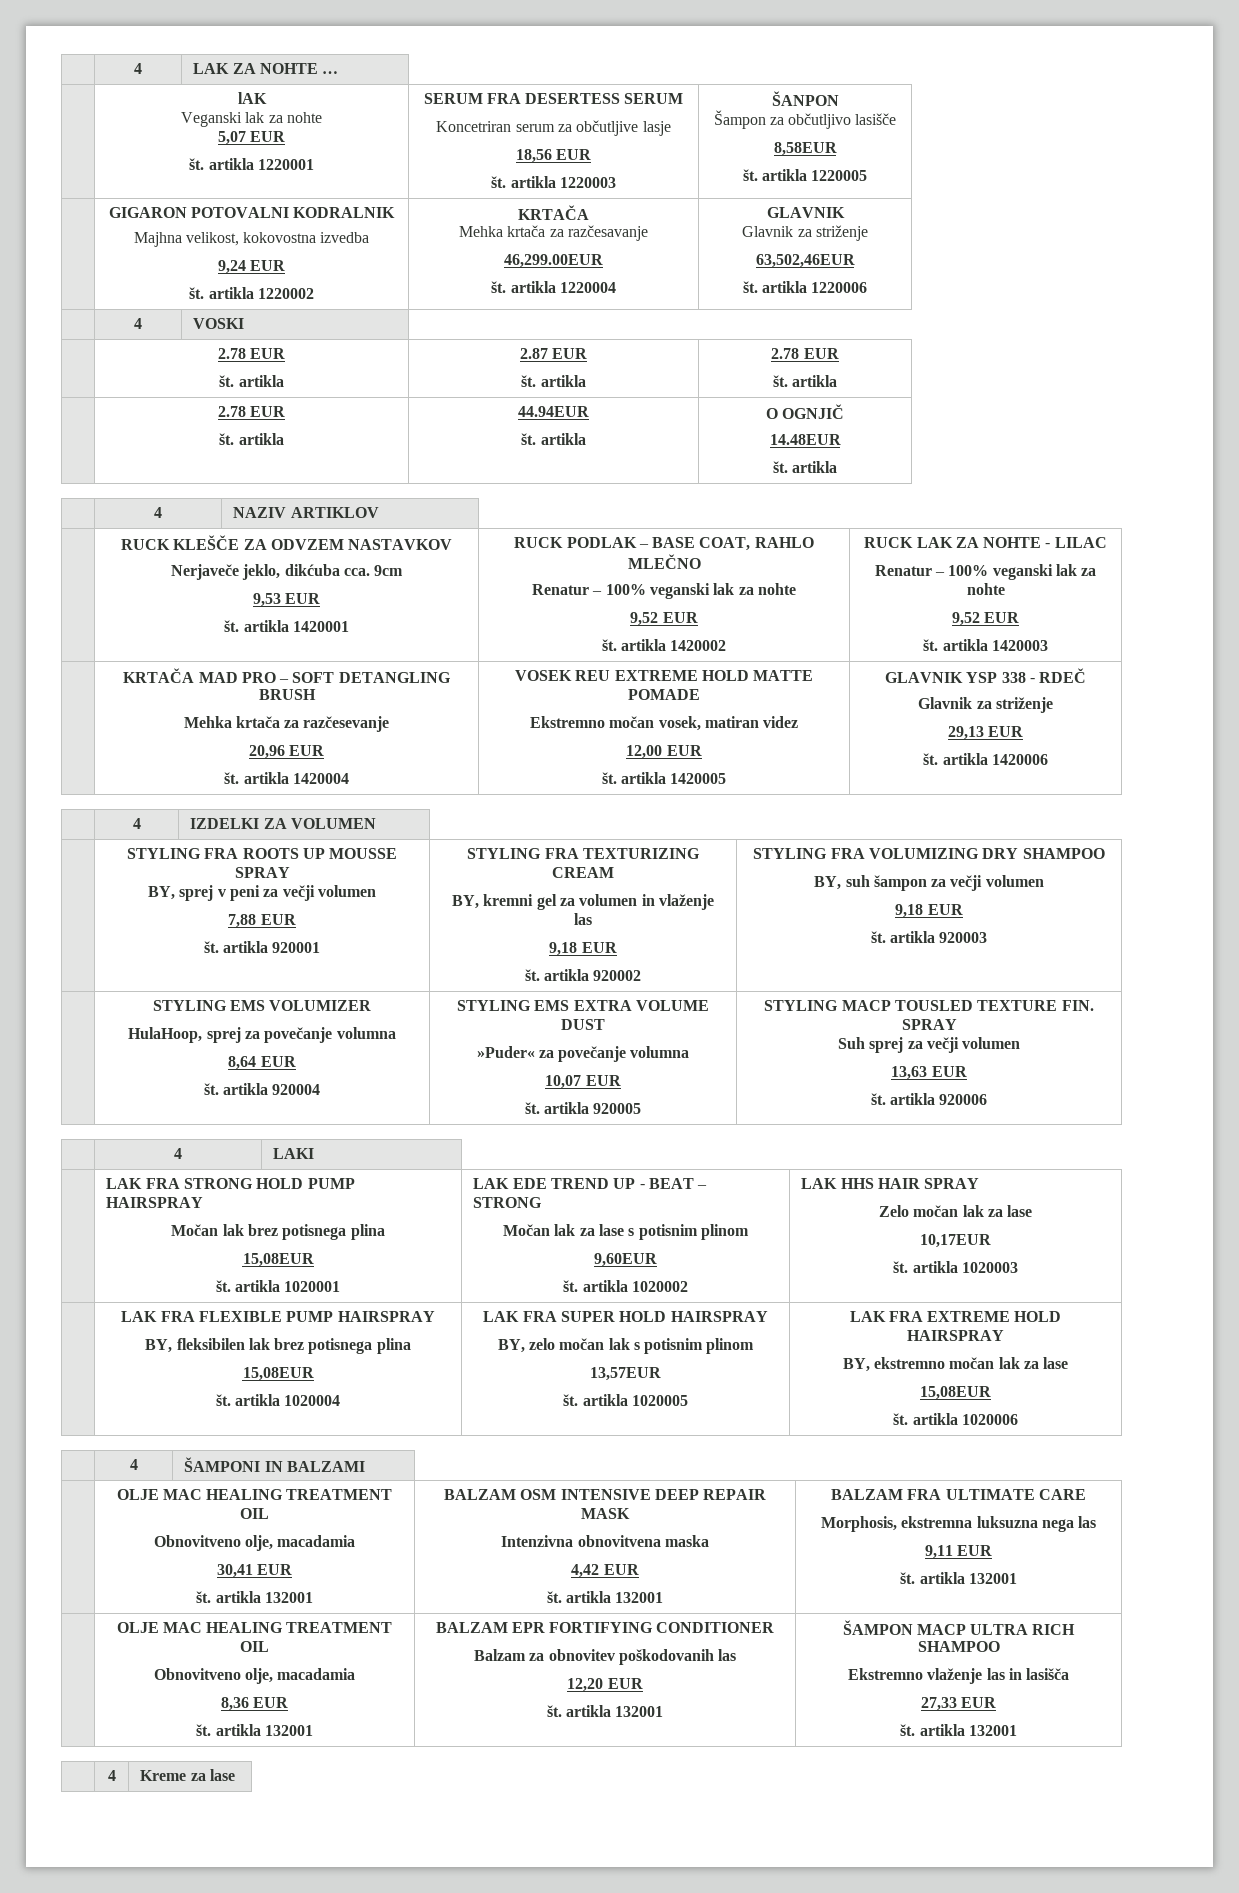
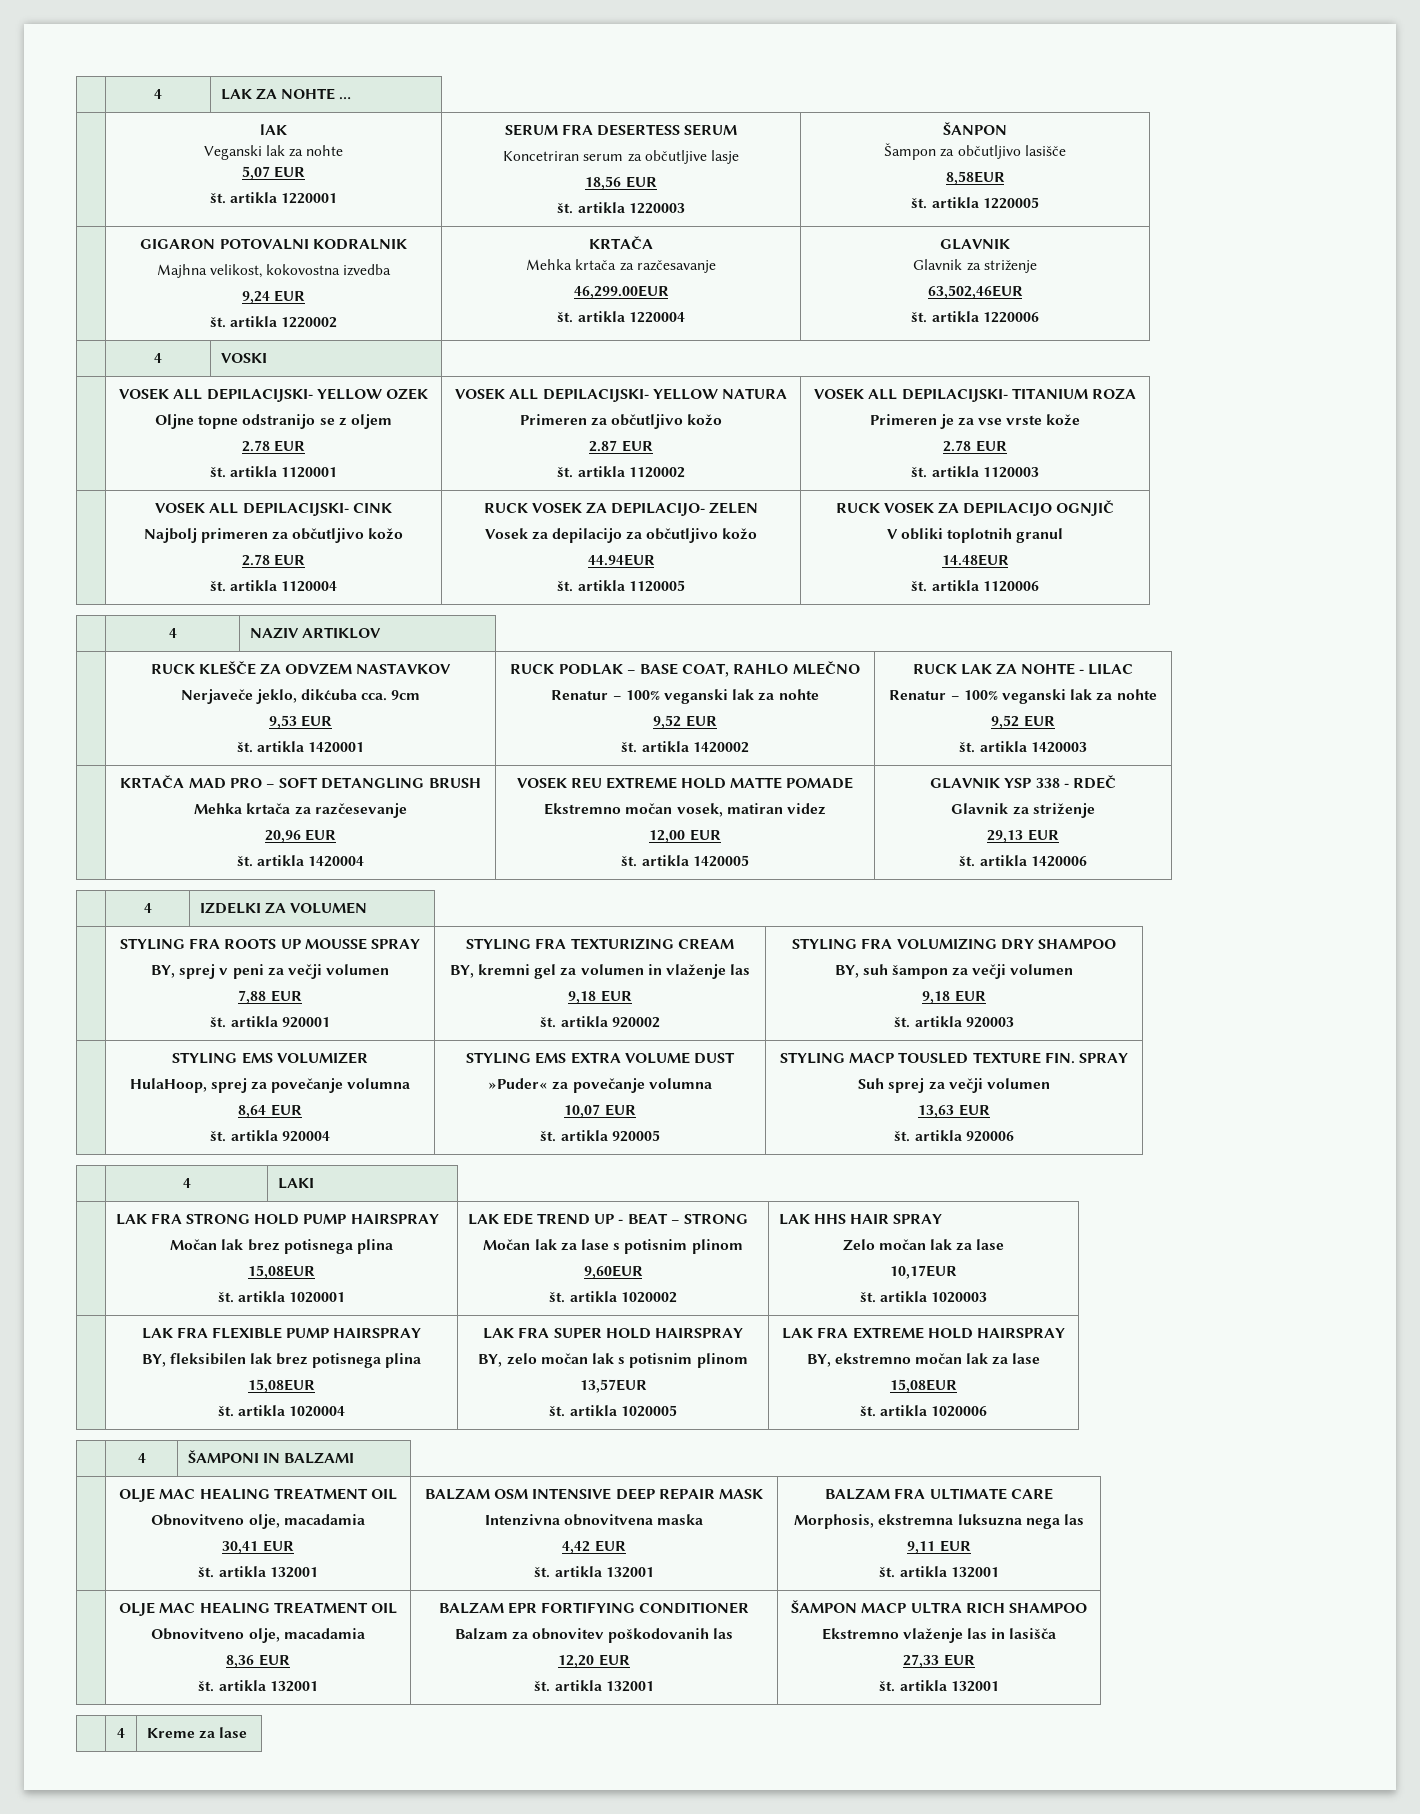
[217,348,286,359] [219,375,284,387] [519,348,588,359] [521,375,586,387] [771,348,839,359] [772,375,838,387] [217,406,286,417] [219,433,284,445] [518,406,589,417] [521,433,586,445] [765,404,845,419] 2.78 EUR // št. artikla | 2.87 EUR // št. artikla | 2.78 EUR // št. artikla // | 2.78 EUR // št. artikla | 44.94EUR // št. artikla | O OGNJIČ -> [119,388,428,402] [155,414,392,429] [241,440,306,452] [209,466,338,478] [455,388,787,402] [519,414,723,429] [589,440,653,452] [557,466,685,478] [814,388,1136,402] [869,414,1081,429] [943,440,1007,452] [911,466,1039,478] [155,502,392,516] [143,528,404,543] [241,554,306,566] [209,580,338,592] [483,502,759,516] [484,528,758,543] [587,554,655,566] [557,580,685,592] [835,500,1115,516] [886,528,1064,543] VOSEK ALL DEPILACIJSKI- YELLOW OZEK // Oljne topne odstranijo se z oljem // 2.78 EUR // št. artikla 1120001 | VOSEK ALL DEPILACIJSKI- YELLOW NATURA // Primeren za občutljivo kožo // 2.87 EUR // št. artikla 1120002 | VOSEK ALL DEPILACIJSKI- TITANIUM ROZA // Primeren je za vse vrste kože // 2.78 EUR // št. artikla 1120003 // | VOSEK ALL DEPILACIJSKI- CINK // Najbolj primeren za občutljivo kožo // 2.78 EUR // št. artikla 1120004 | RUCK VOSEK ZA DEPILACIJO- ZELEN // Vosek za depilacijo za občutljivo kožo // 44.94EUR // št. artikla 1120005 | RUCK VOSEK ZA DEPILACIJO OGNJIČ // V obliki toplotnih granul
(838, 467) none -> [982,581,1039,592] 1120006

